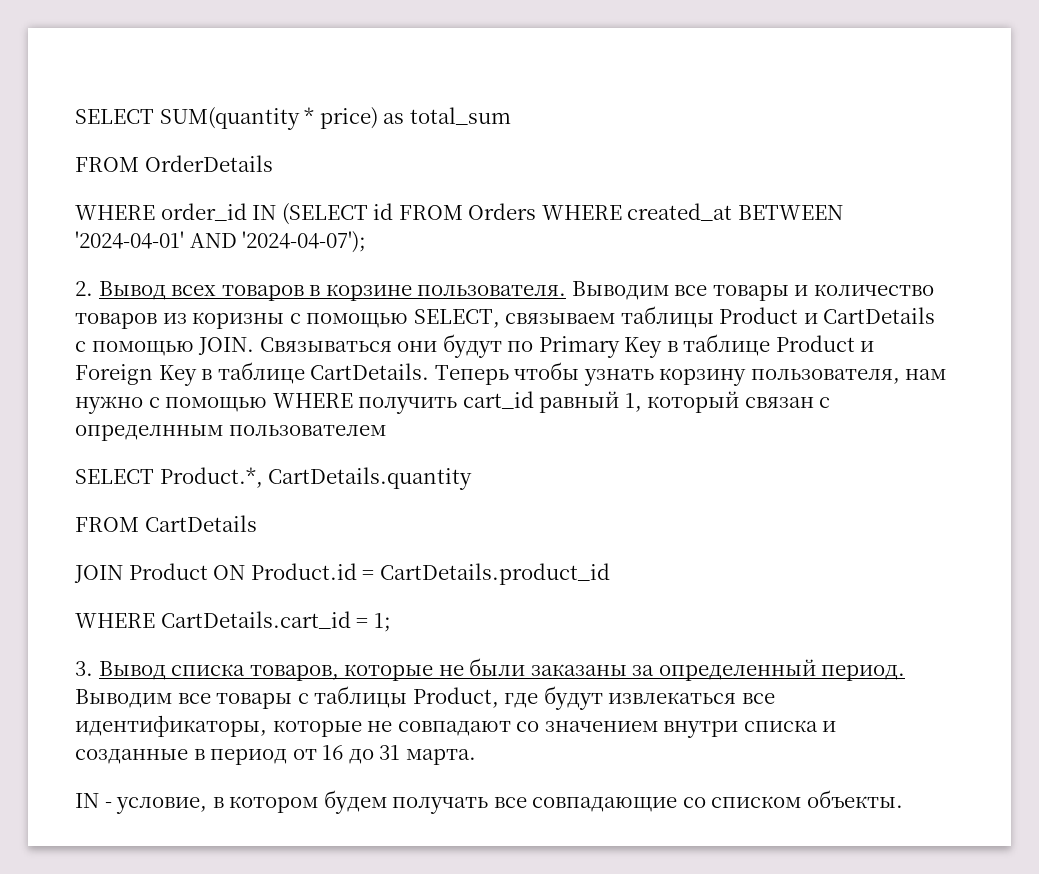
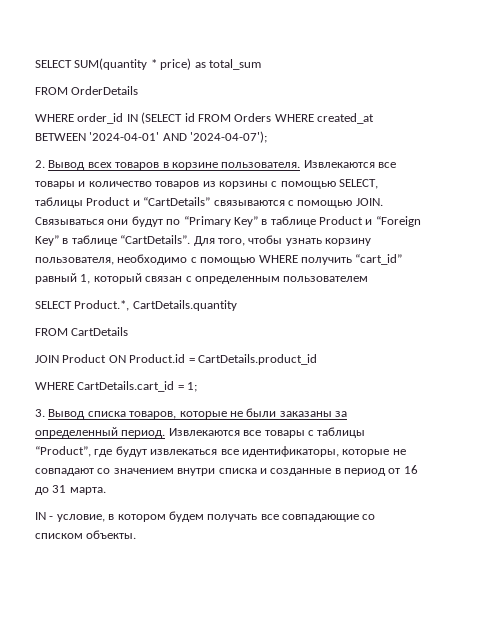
[571,281,669,300] Выводим -> [303,160,375,168] Извлекаются
[192,312,285,329] коризны -> [218,181,268,189] корзины
[505,313,616,324] связываем -> (378, 184) none
[823,307,936,324] CartDetails -> [143,197,285,206] “CartDetails” связываются
[538,336,663,358] Primary Key -> [183,216,258,227] “Primary Key”
[75,362,509,386] Foreign Key в таблице CartDetails. Теперь -> [375,216,421,227] [35,235,245,246] “Foreign Key” в таблице “CartDetails”. Для того,
[905,369,947,380] [75,396,143,414] нам нужно -> [117,254,188,265] необходимо
[462,391,534,409] cart_id -> [355,254,403,265] “cart_id”
[75,425,223,441] определнным -> [194,276,280,284] определенным
[75,689,172,708] Выводим -> [168,428,240,436] Извлекаются
[412,687,499,708] Product, -> [35,446,91,457] “Product”,

